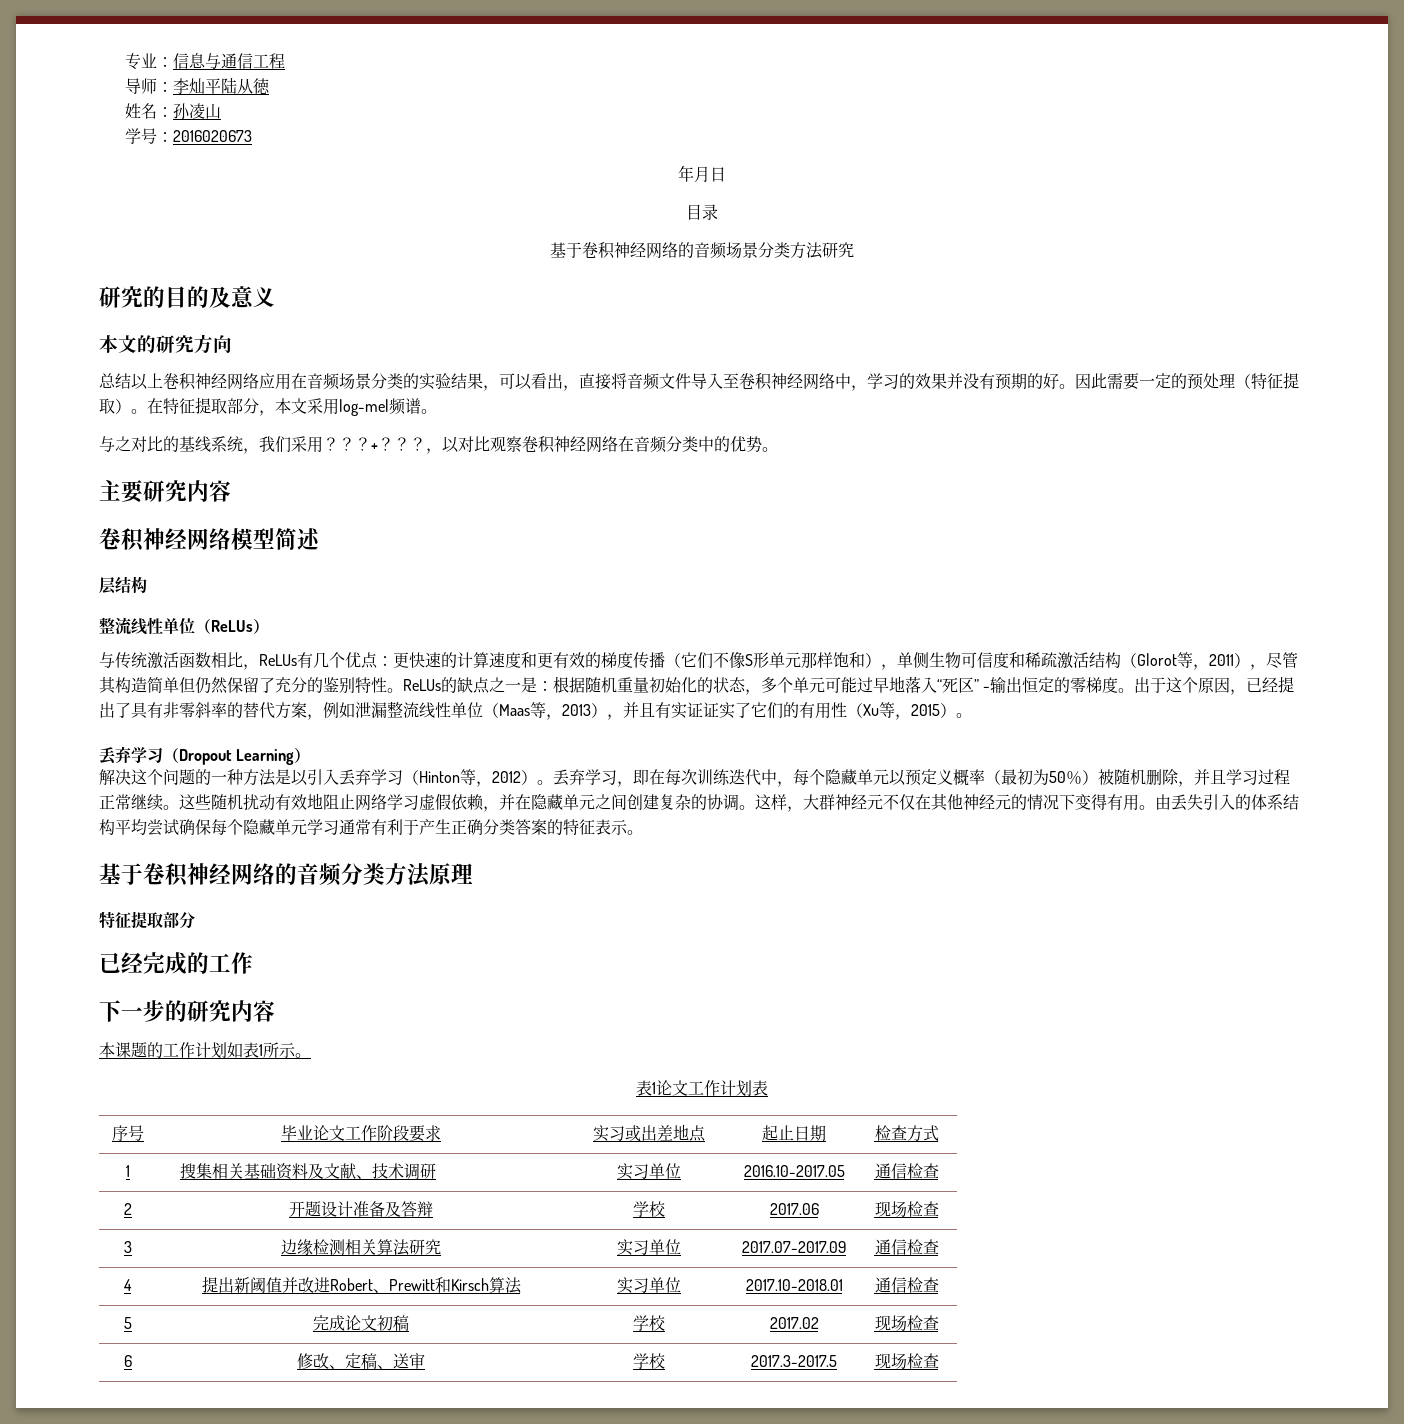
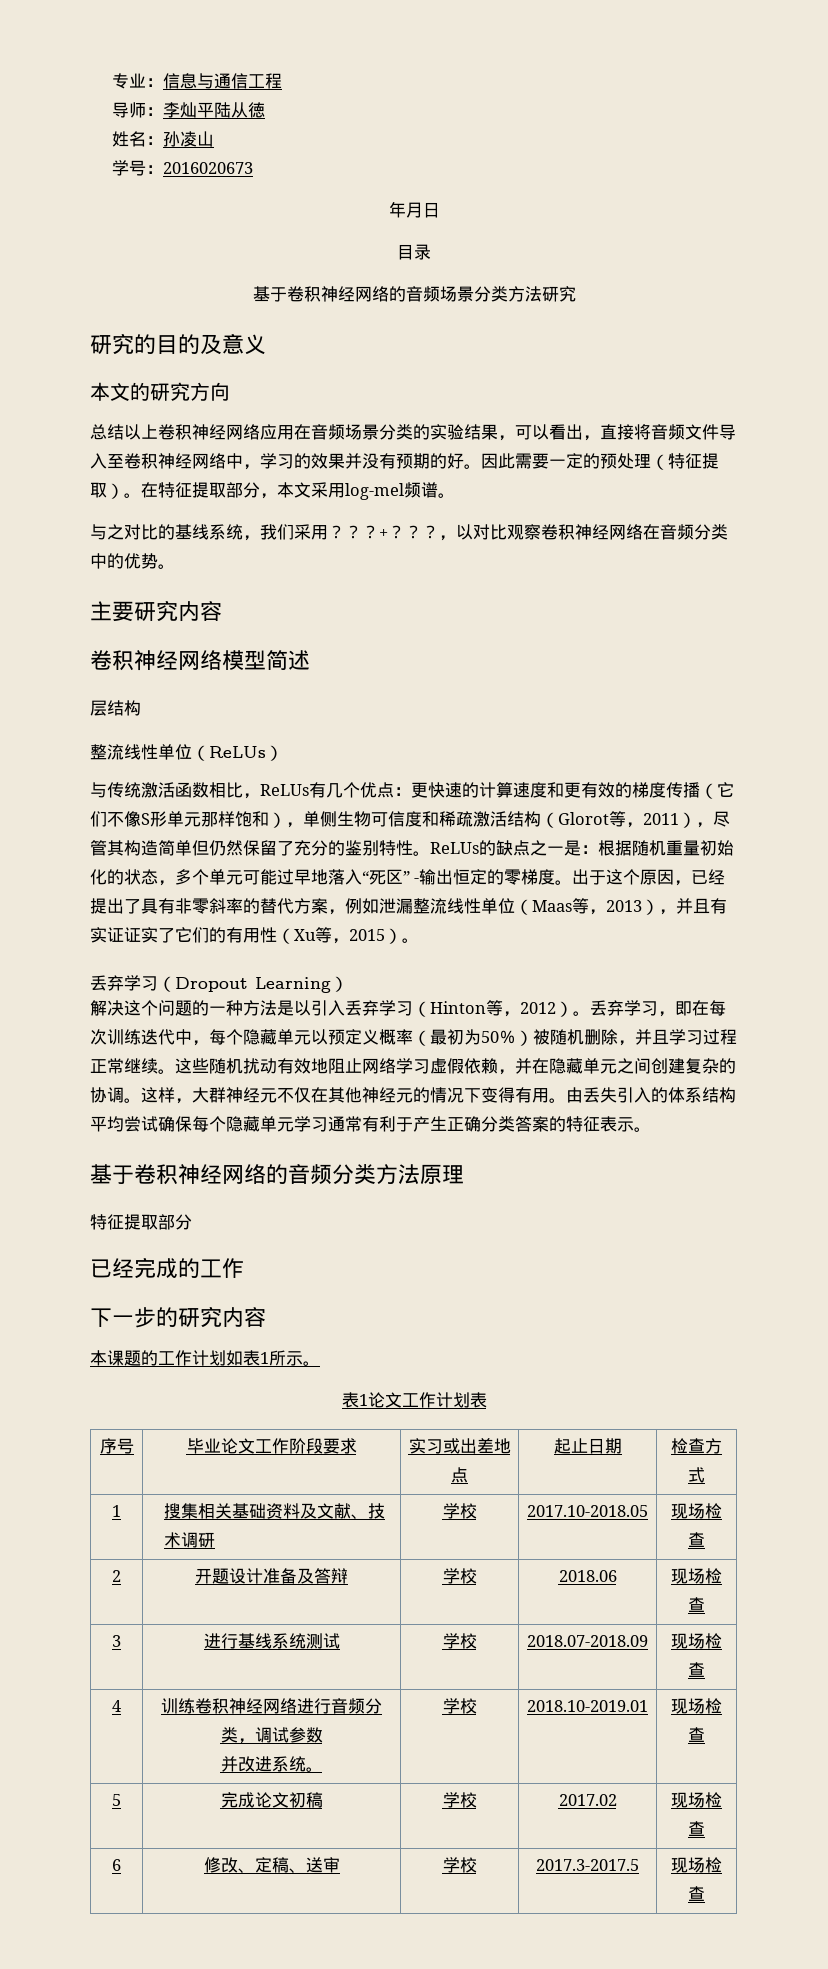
[617,1163,681,1180] [743,1165,845,1177] [874,1163,907,1179] 实习单位 | 2016.10-2017.05 | 通信 -> [442,1503,477,1519] [527,1505,648,1517] [671,1503,705,1519] 学校 | 2017.10-2018.05 | 现场
[769,1203,819,1215] 2017.06 -> [558,1570,617,1582] 2018.06
[281,1239,441,1256] [617,1239,681,1256] [741,1241,847,1253] [874,1239,939,1255] [124,1279,132,1291] [201,1276,522,1294] [617,1277,681,1294] [745,1279,843,1291] [874,1277,907,1293] 边缘检测相关算法研究 | 实习单位 | 2017.07-2017.09 | 通信检查 // 4 | 提出新阈值并改进Robert、Prewitt和Kirsch算法 | 实习单位 | 2017.10-2018.01 | 通信 -> [203,1633,340,1649] [442,1633,477,1649] [527,1635,648,1647] [671,1633,722,1649] [688,1662,705,1677] [112,1700,121,1712] [161,1698,382,1714] [220,1727,323,1744] [220,1756,323,1772] [442,1698,477,1714] [527,1700,648,1712] [671,1698,705,1714] 进行基线系统测试 | 学校 | 2018.07-2018.09 | 现场检查 // 4 | 训练卷积神经网络进行音频分类，调试参数 // 并改进系统。 | 学校 | 2018.10-2019.01 | 现场

